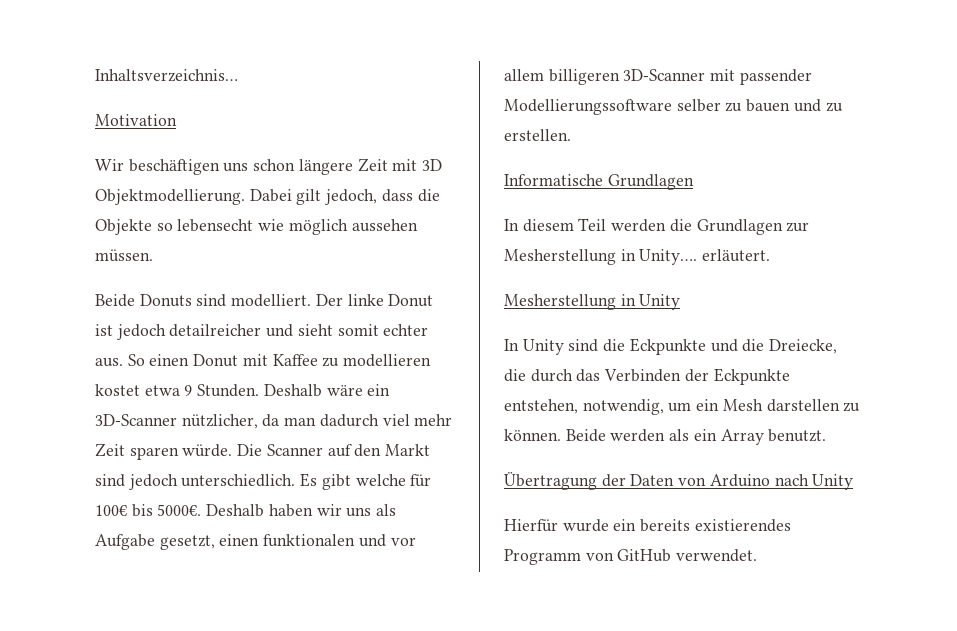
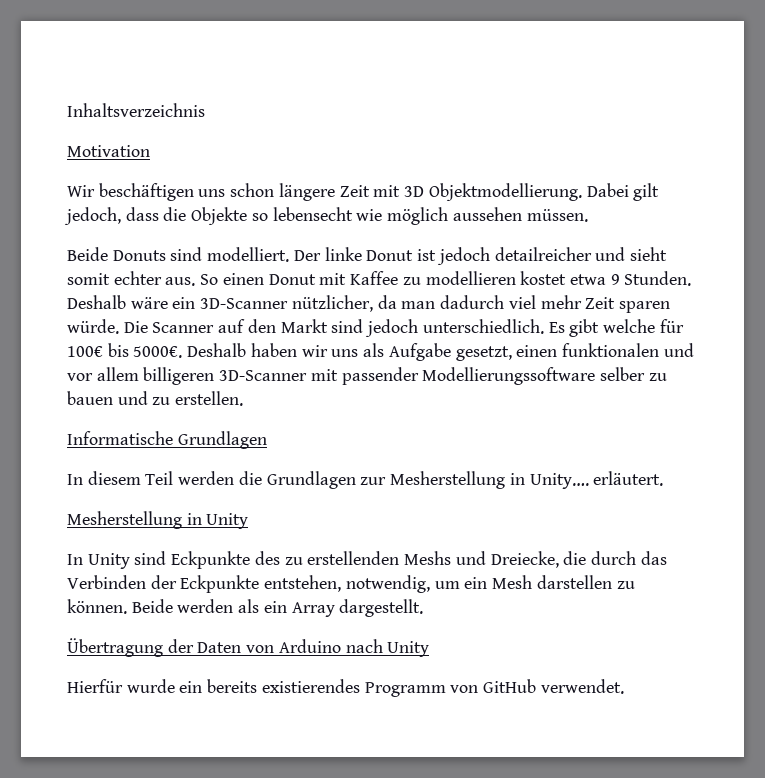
[95,69,238,82] Inhaltsverzeichnis… -> [67,103,205,117] Inhaltsverzeichnis
[603,338,765,355] die Eckpunkte und die -> [171,551,486,569] Eckpunkte des zu erstellenden Meshs und
[768,429,827,442] benutzt. -> [339,599,424,617] dargestellt.

